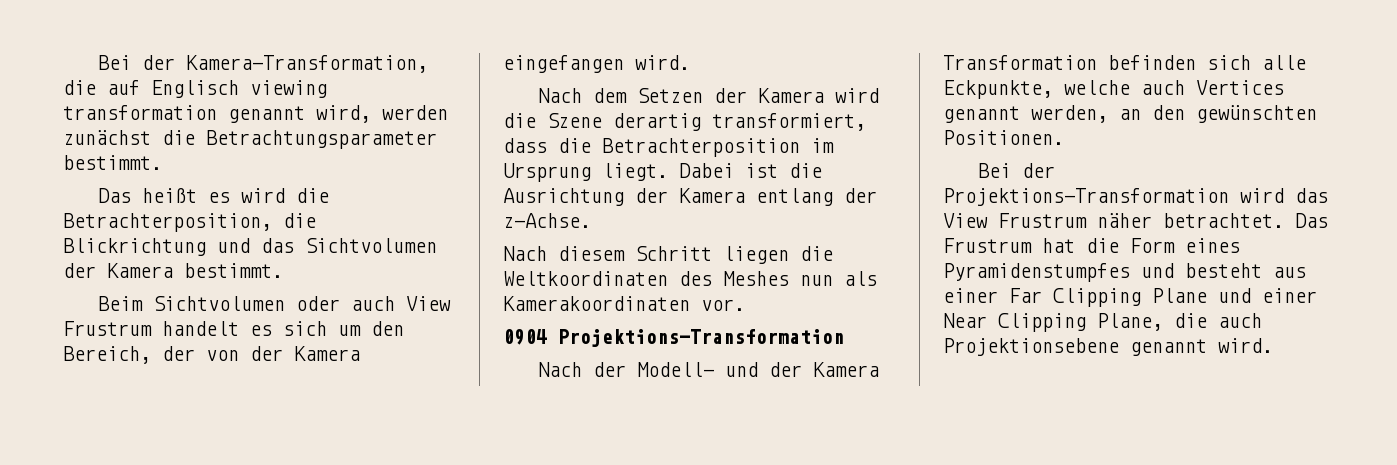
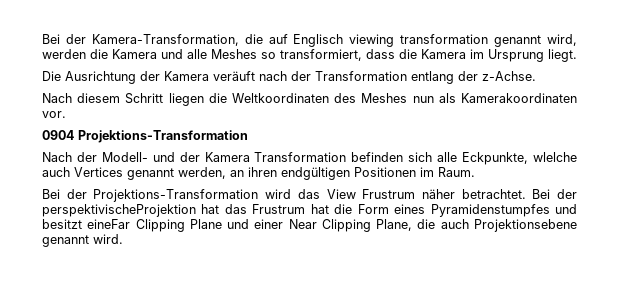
[63,130,437,149] [63,155,162,170] [98,188,330,203] [63,213,316,232] [63,238,437,256] [63,263,283,278] [98,296,452,311] [63,321,404,336] [63,346,360,364] [503,55,690,73] [538,88,880,103] [503,113,701,131] zunächst die Betrachtungsparameter bestimmt. // Das heißt es wird die Betrachterposition, die Blickrichtung und das Sichtvolumen der Kamera bestimmt. // Beim Sichtvolumen oder auch View Frustrum handelt es sich um den Bereich, der von der Kamera eingefangen wird. // Nach dem Setzen der Kamera wird die Szene derartig -> [90,49,276,59] die Kamera und alle Meshes so
[602,138,800,157] Betrachterposition -> [421,49,466,59] Kamera
[679,163,822,178] [503,188,745,206] Dabei ist die Ausrichtung der Kamera -> [42,71,407,84] // Die Ausrichtung der Kamera veräuft nach der Transformation
[1064,80,1130,95] welche -> [533,152,578,162] wlelche
[1152,105,1317,123] [943,130,1064,145] den gewünschten Positionen. -> [248,167,475,180] ihren endgültigen Positionen im Raum.
[1295,213,1328,228] Das -> [532,189,577,199] [42,204,247,217] Bei der perspektivischeProjektion hat das
[1185,263,1306,278] [943,288,1042,303] besteht aus einer Far -> [42,219,131,229] besitzt eineFar

